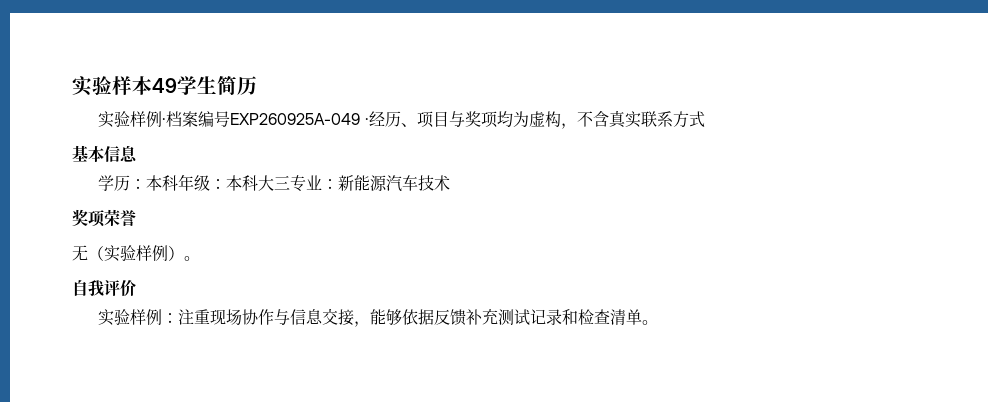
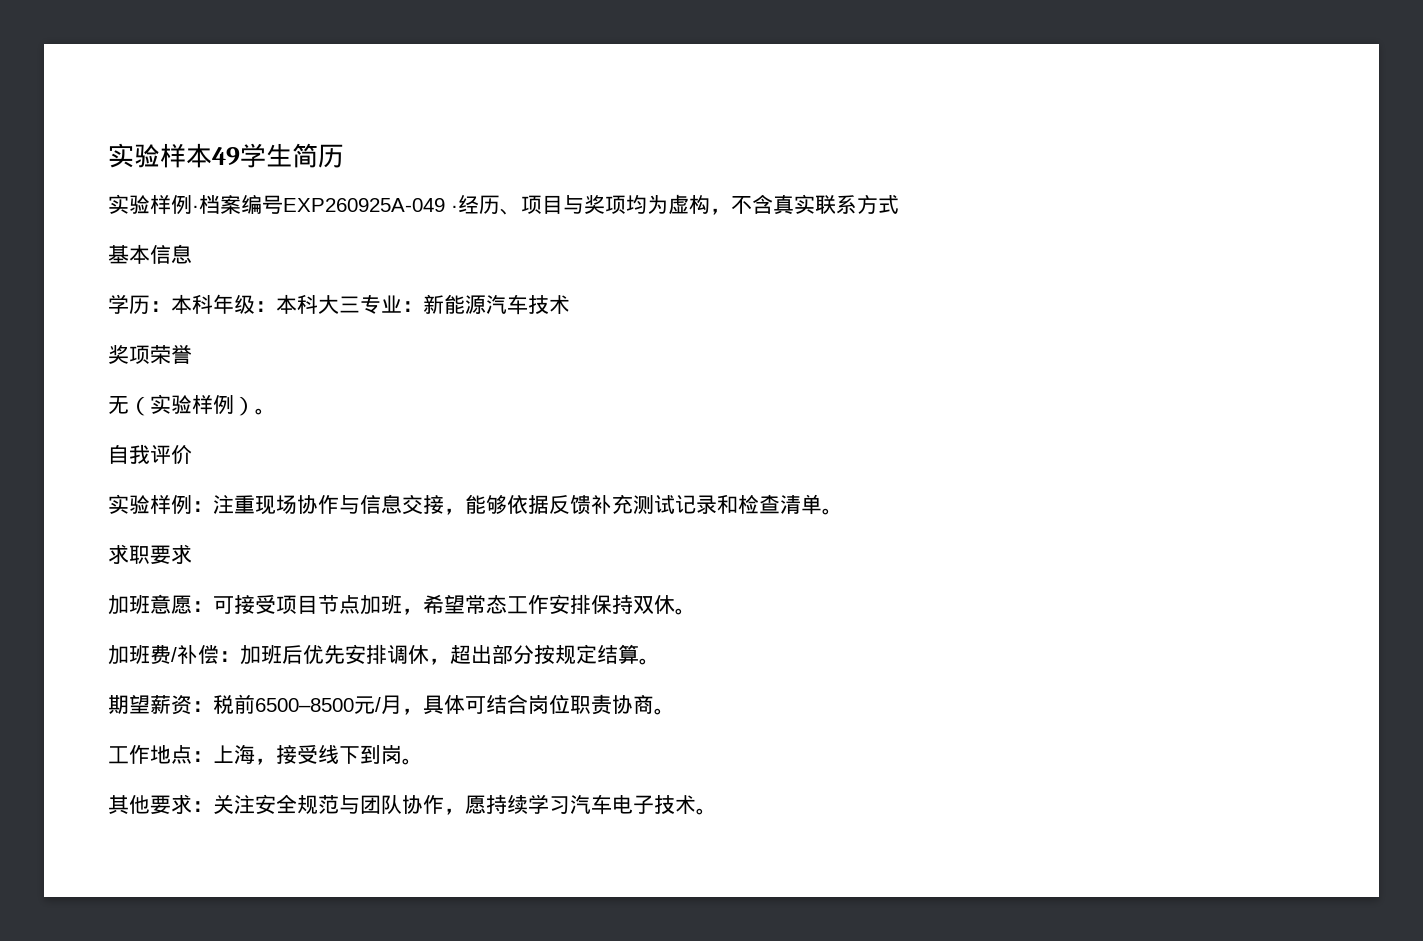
(659, 322) none -> [108,544,192,564] [108,594,696,615] [108,644,660,665] [108,694,675,715] [108,744,423,765] [108,794,717,815] // 求职要求 // 加班意愿：可接受项目节点加班，希望常态工作安排保持双休。 // 加班费/补偿：加班后优先安排调休，超出部分按规定结算。 // 期望薪资：税前6500–8500元/月，具体可结合岗位职责协商。 // 工作地点：上海，接受线下到岗。 // 其他要求：关注安全规范与团队协作，愿持续学习汽车电子技术。

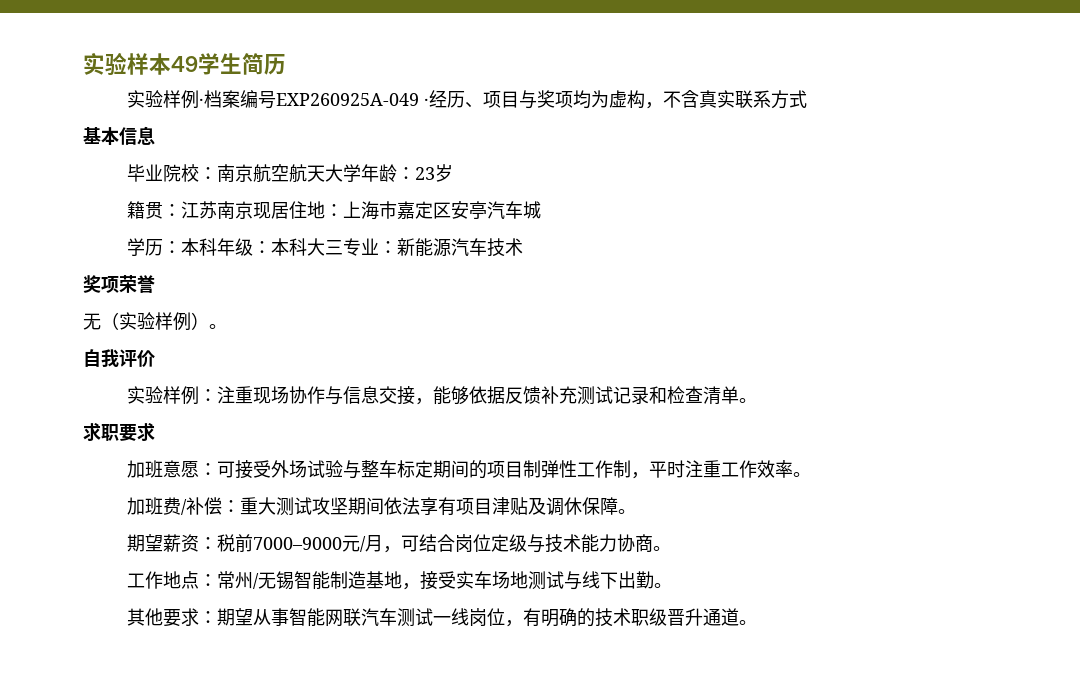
(192, 254) none -> [126,164,453,182] [126,201,541,220] // 毕业院校：南京航空航天大学年龄：23岁 // 籍贯：江苏南京现居住地：上海市嘉定区安亭汽车城
[276,594,675,615] 项目节点加班，希望常态工作安排保持双休 -> [270,460,793,479] 外场试验与整车标定期间的项目制弹性工作制，平时注重工作效率
[240,644,639,665] 加班后优先安排调休，超出部分按规定结算 -> [239,497,618,516] 重大测试攻坚期间依法享有项目津贴及调休保障
[255,698,354,712] 6500–8500 -> [252,537,342,550] 7000–9000
[423,695,465,715] 具体 -> (401, 549) none
[570,694,612,715] 职责 -> [490,534,617,553] 定级与技术能力
[213,744,423,765] [108,794,696,815] 上海，接受线下到岗。 // 其他要求：关注安全规范与团队协作，愿持续学习汽车电子技术 -> [216,571,672,590] [126,608,739,627] 常州/无锡智能制造基地，接受实车场地测试与线下出勤。 // 其他要求：期望从事智能网联汽车测试一线岗位，有明确的技术职级晋升通道

